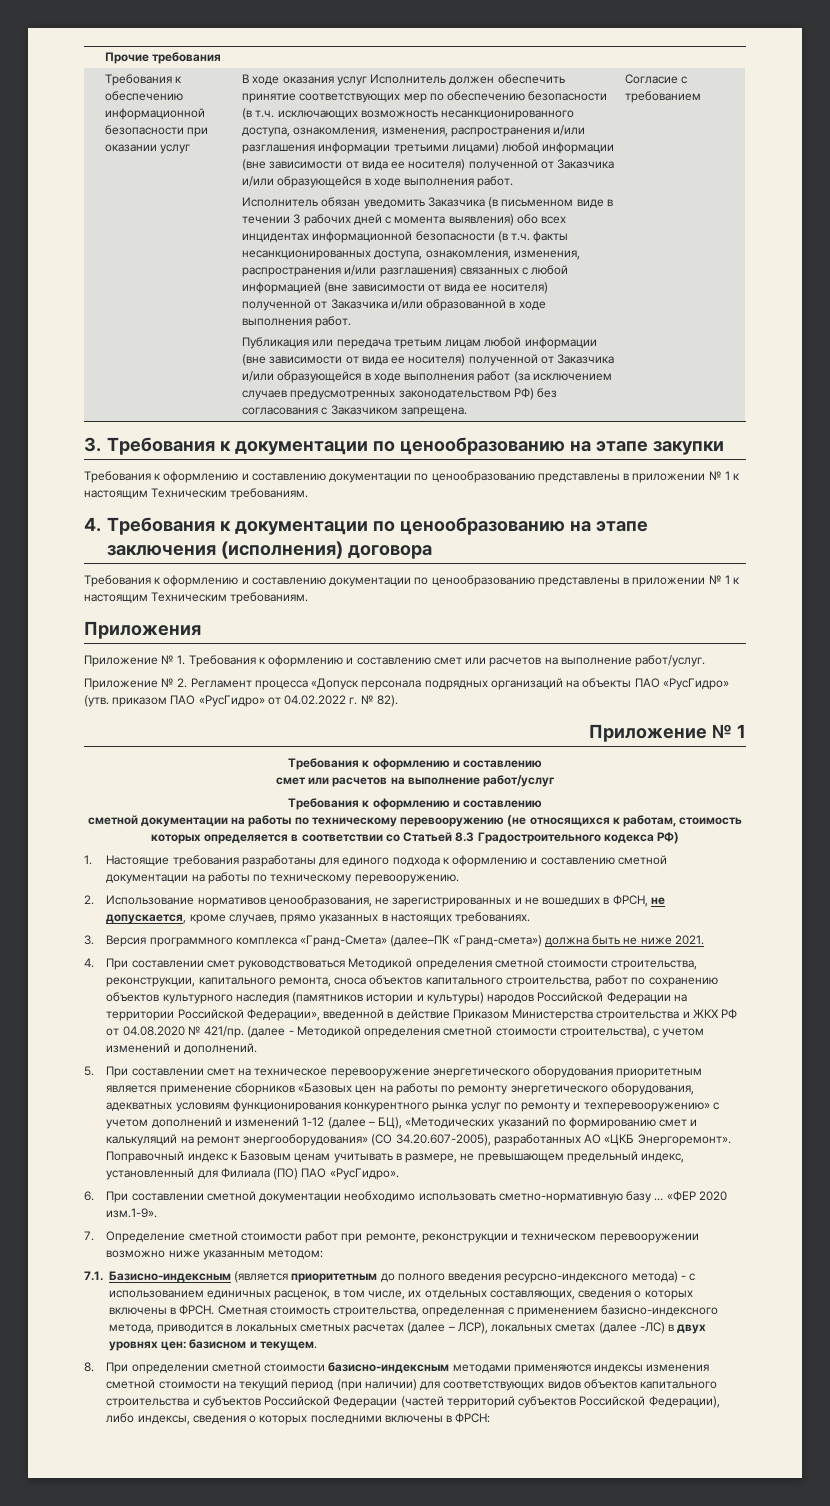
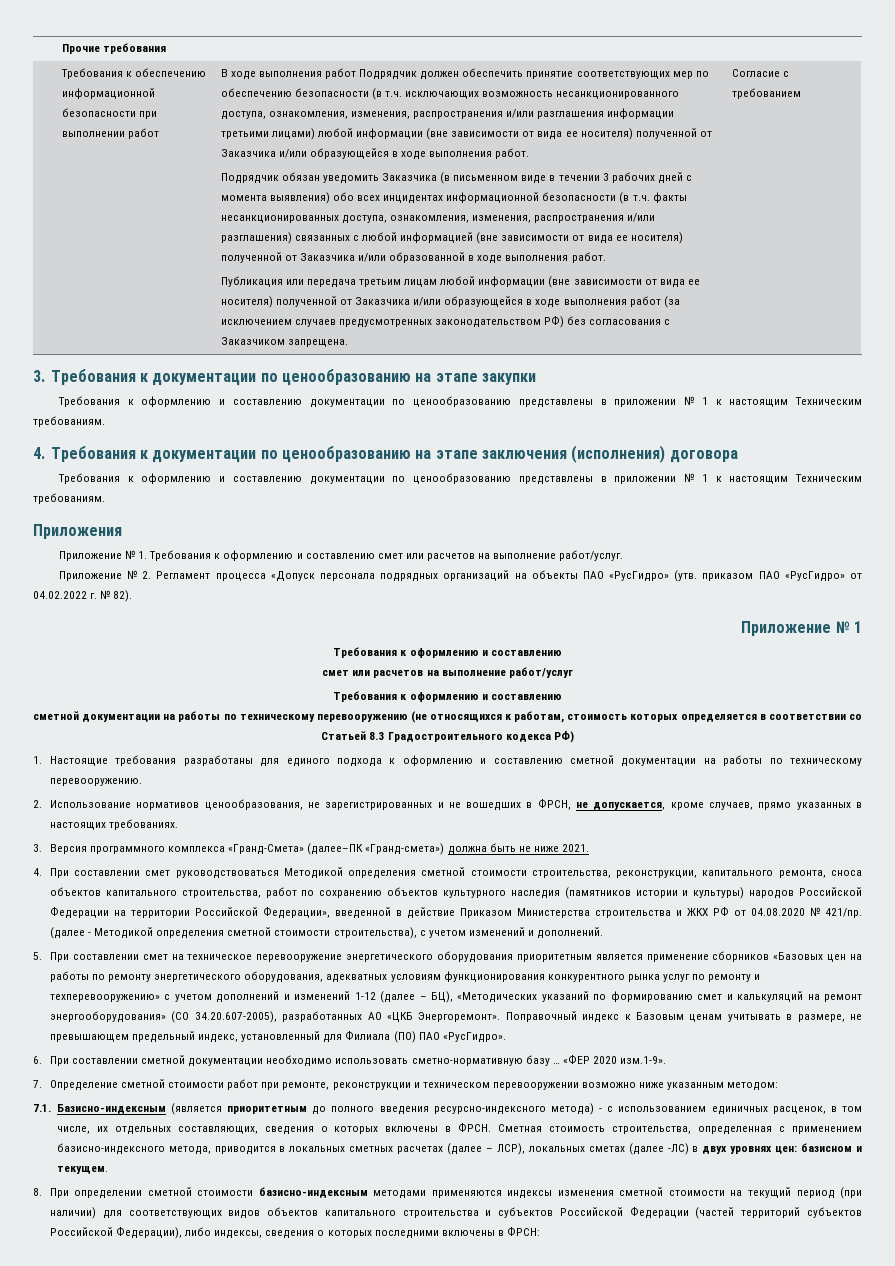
[105,144,191,154] оказании услуг -> [61,128,159,139] выполнении работ
[282,74,447,86] оказания услуг Исполнитель -> [258,68,418,80] выполнения работ Подрядчик
[242,197,319,207] Исполнитель -> [220,173,279,184] Подрядчик

